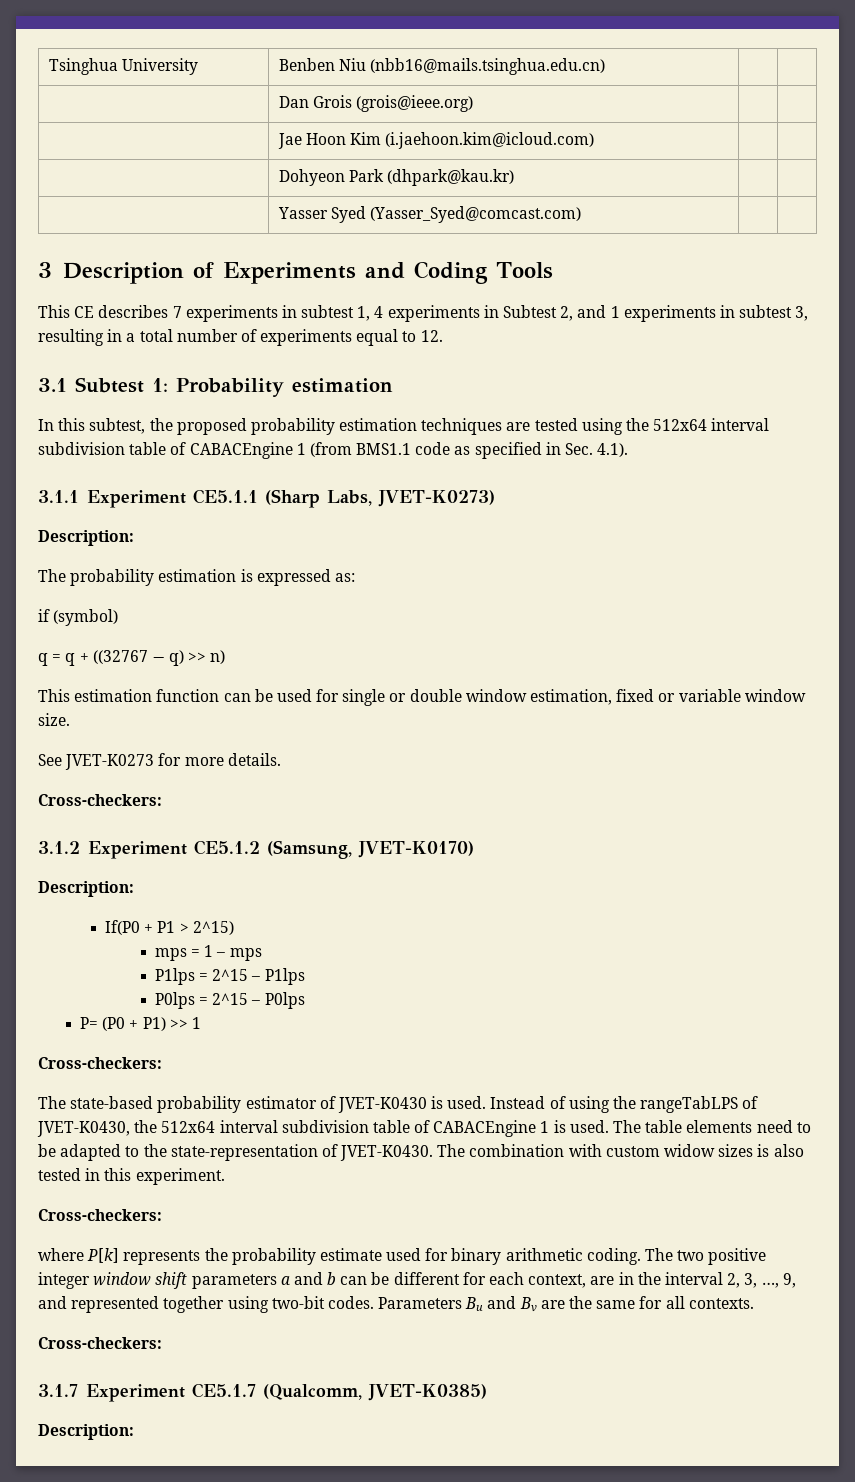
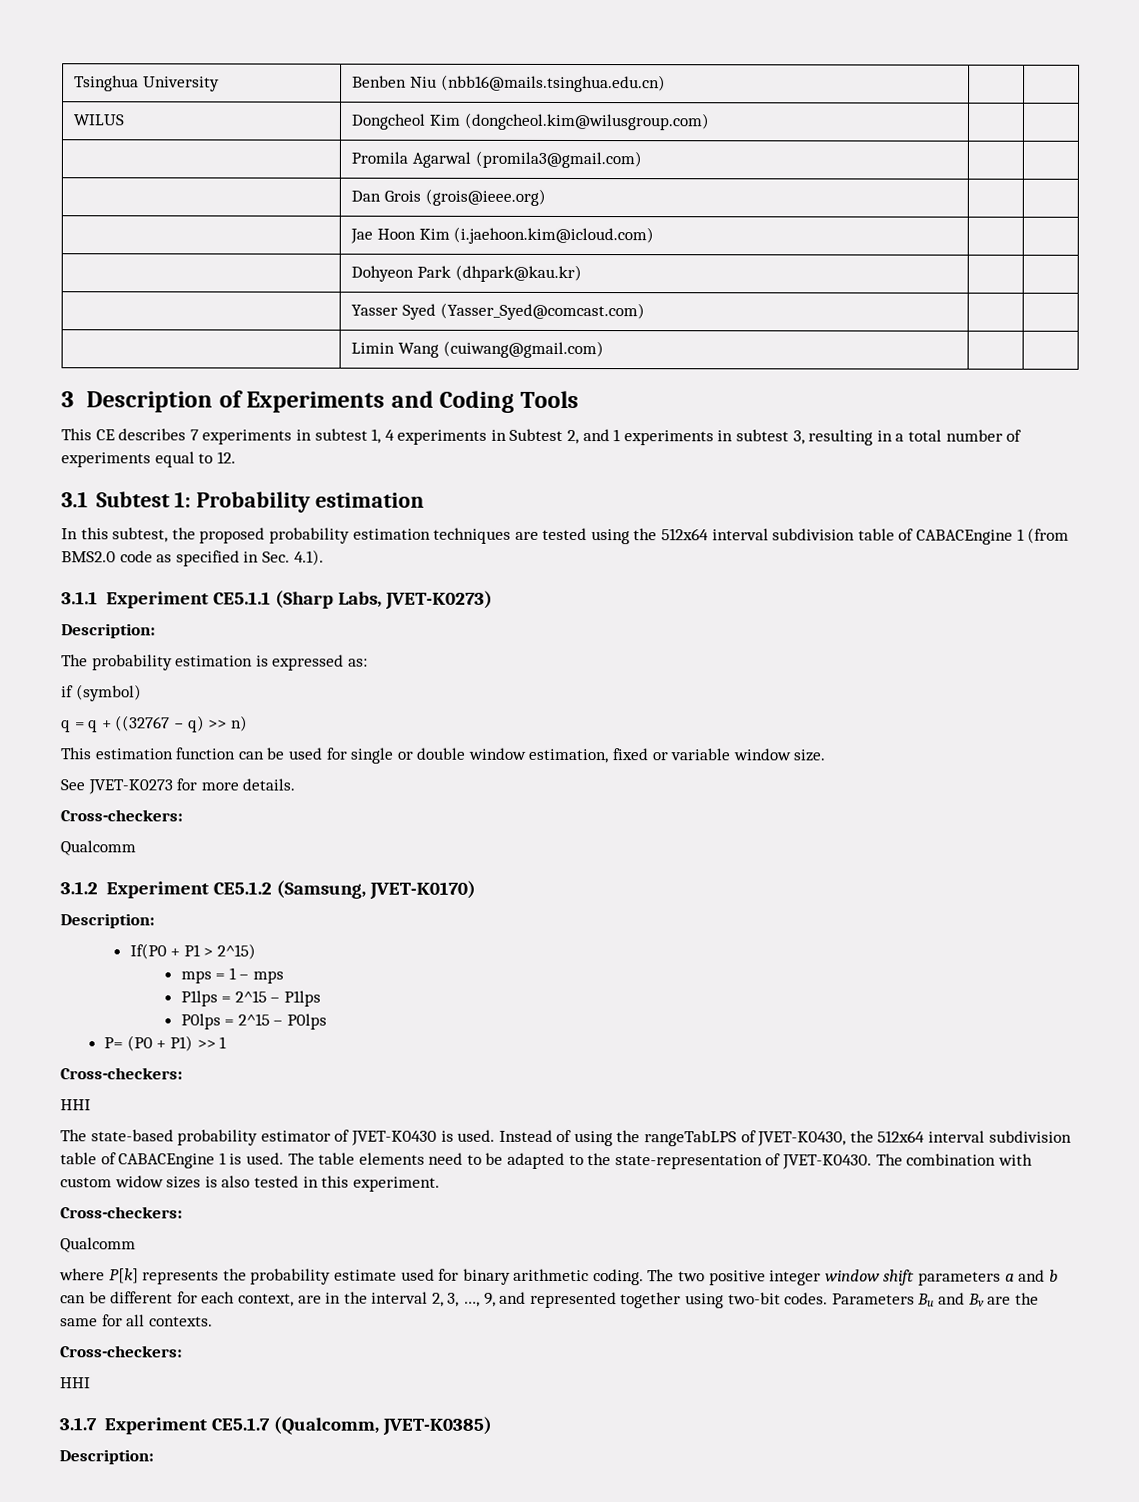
(605, 66) none -> [73,114,125,126] [351,112,710,131] [351,150,642,169] // WILUS | Dongcheol Kim (dongcheol.kim@wilusgroup.com) | | // | Promila Agarwal (promila3@gmail.com) | |
(581, 214) none -> [351,340,604,359] // | Limin Wang (cuiwang@gmail.com) | |
[356,443,412,455] BMS1.1 -> [61,551,116,563] BMS2.0
(162, 800) none -> [60,840,136,856] // Qualcomm
(162, 1063) none -> [60,1099,91,1111] // HHI
(162, 1215) none -> [60,1237,136,1253] // Qualcomm
(162, 1343) none -> [59,1377,91,1389] // HHI

